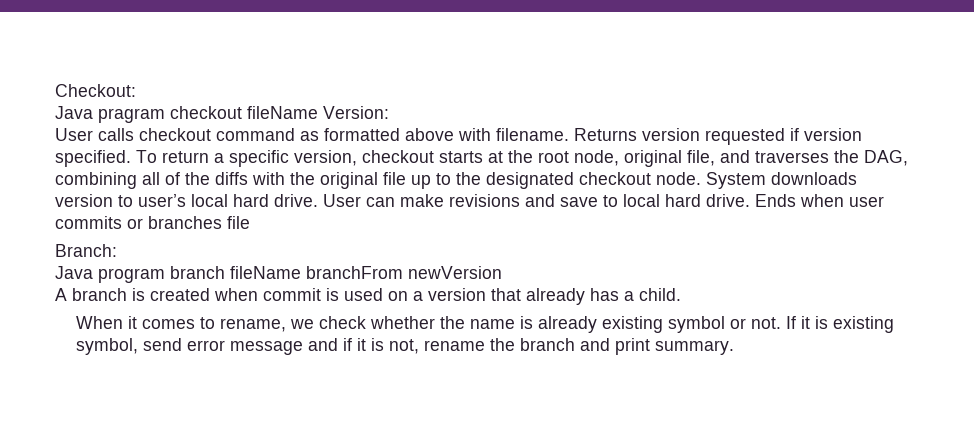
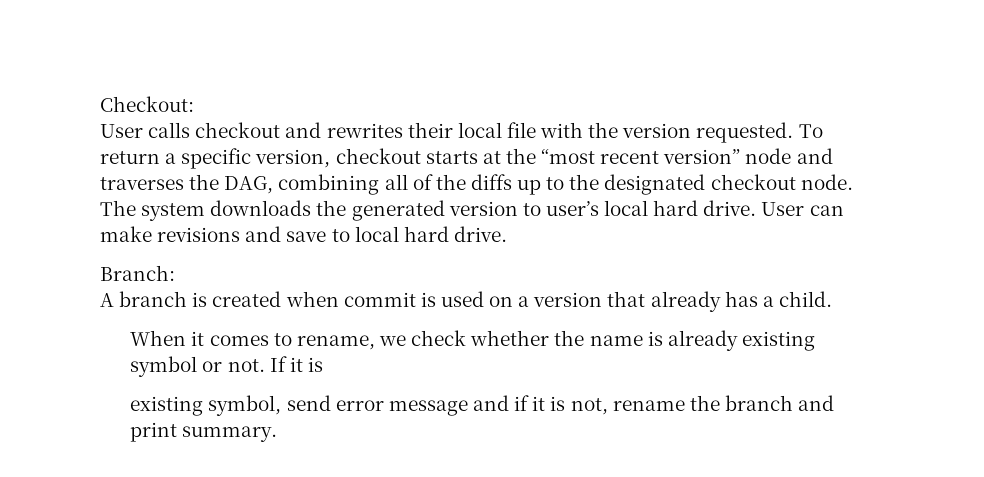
[55,106,389,123] [55,128,862,145] [55,150,131,167] Java pragram checkout fileName Version: // User calls checkout command as formatted above with filename. Returns version requested if version specified. -> [100,122,794,143] User calls checkout and rewrites their local file with the version requested.
[538,150,715,167] root node, original file, -> [541,148,792,164] “most recent version” node
[252,172,406,189] with the original file -> (512, 182) none
[706,172,857,189] System downloads -> [100,200,445,221] The system downloads the generated
[755,194,884,207] [55,216,250,229] [55,244,117,257] [55,266,502,283] Ends when user commits or branches file // Branch: // Java program branch fileName branchFrom newVersion -> [100,265,175,281] // Branch:
(829, 322) none -> (324, 364) //

